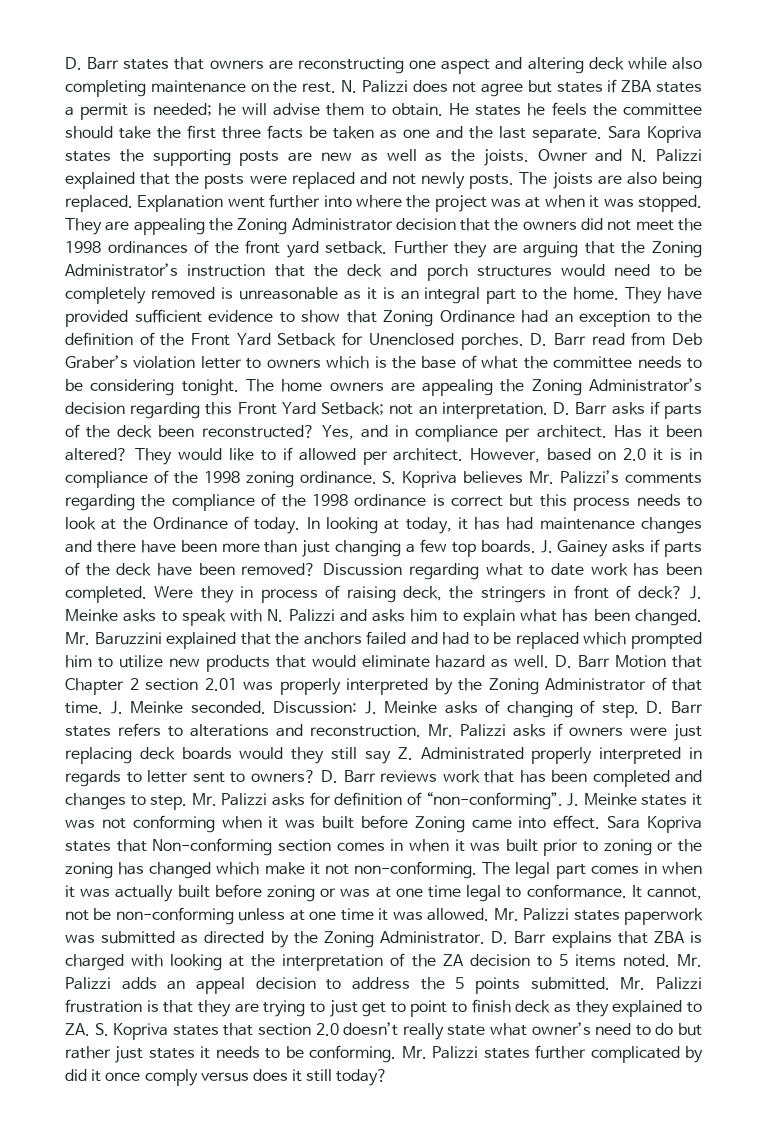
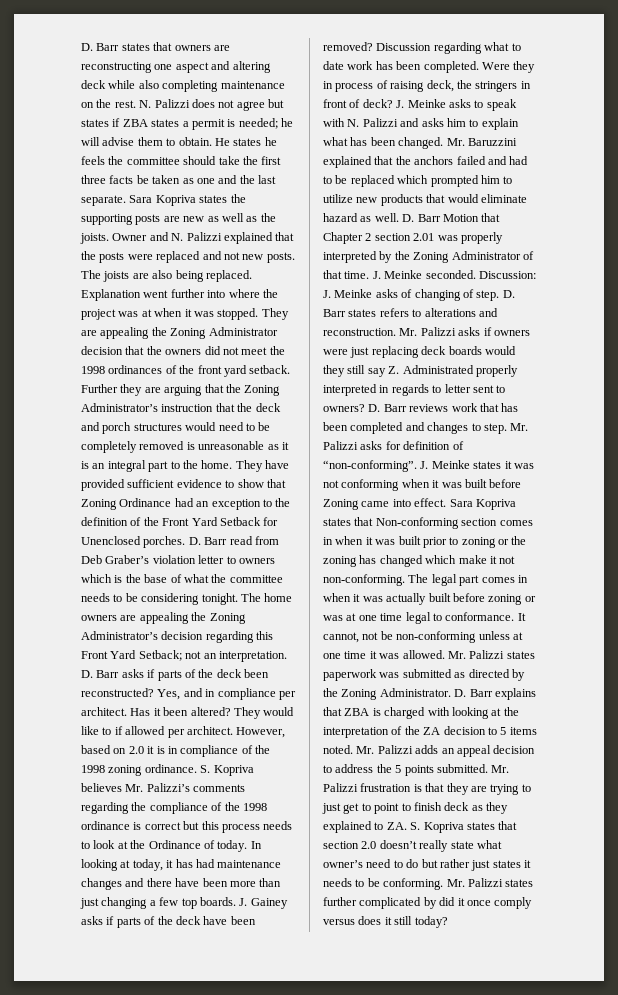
[421,172,466,189] newly -> [242,254,264,260] new

